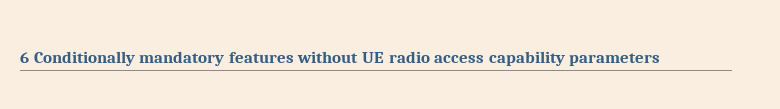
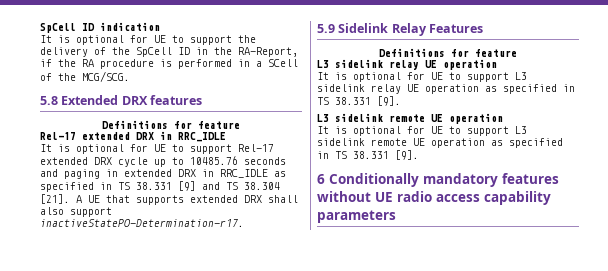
(20, 57) none -> [40,22,160,33] [40,35,256,45] [40,47,298,57] [40,59,298,69] [40,71,130,82] [40,95,203,105] [102,120,240,129] [40,131,226,142] [40,144,274,154] [40,156,286,167] [40,169,286,179] [40,181,280,192] [40,194,298,205] [40,207,112,217] [40,219,244,227] [317,23,484,36] [379,48,517,57] [317,59,497,70] [317,72,527,82] [317,84,575,94] [317,96,401,106] [317,113,503,124] [317,126,527,136] [317,138,563,148] [317,150,419,160] SpCell ID indication // It is optional for UE to support the delivery of the SpCell ID in the RA-Report, if the RA procedure is performed in a SCell of the MCG/SCG. // 5.8 Extended DRX features // Definitions for feature // Rel-17 extended DRX in RRC_IDLE // It is optional for UE to support Rel-17 extended DRX cycle up to 10485.76 seconds and paging in extended DRX in RRC_IDLE as specified in TS 38.331 [9] and TS 38.304 [21]. A UE that supports extended DRX shall also support inactiveStatePO-Determination-r17. // 5.9 Sidelink Relay Features // Definitions for feature // L3 sidelink relay UE operation // It is optional for UE to support L3 sidelink relay UE operation as specified in TS 38.331 [9]. // L3 sidelink remote UE operation // It is optional for UE to support L3 sidelink remote UE operation as specified in TS 38.331 [9]. //

